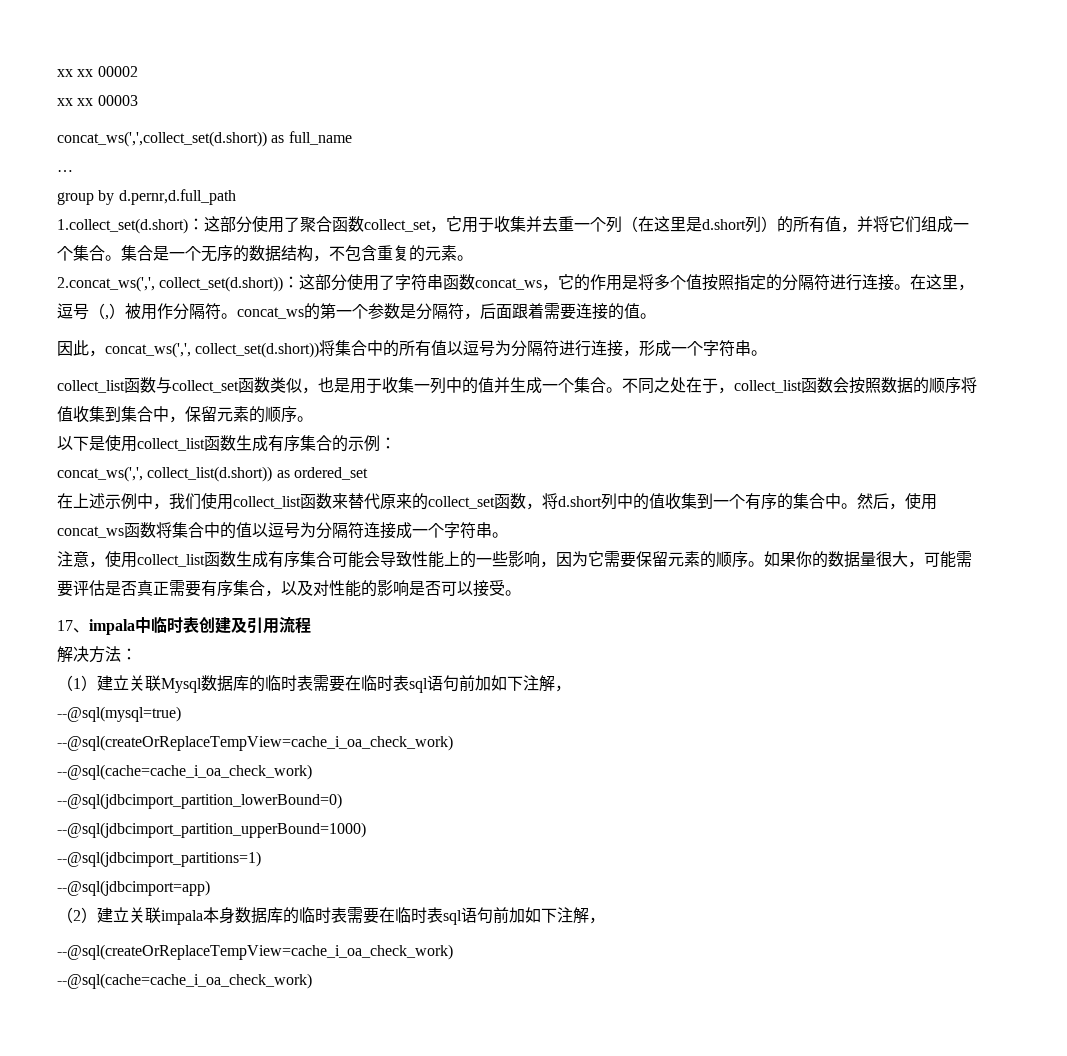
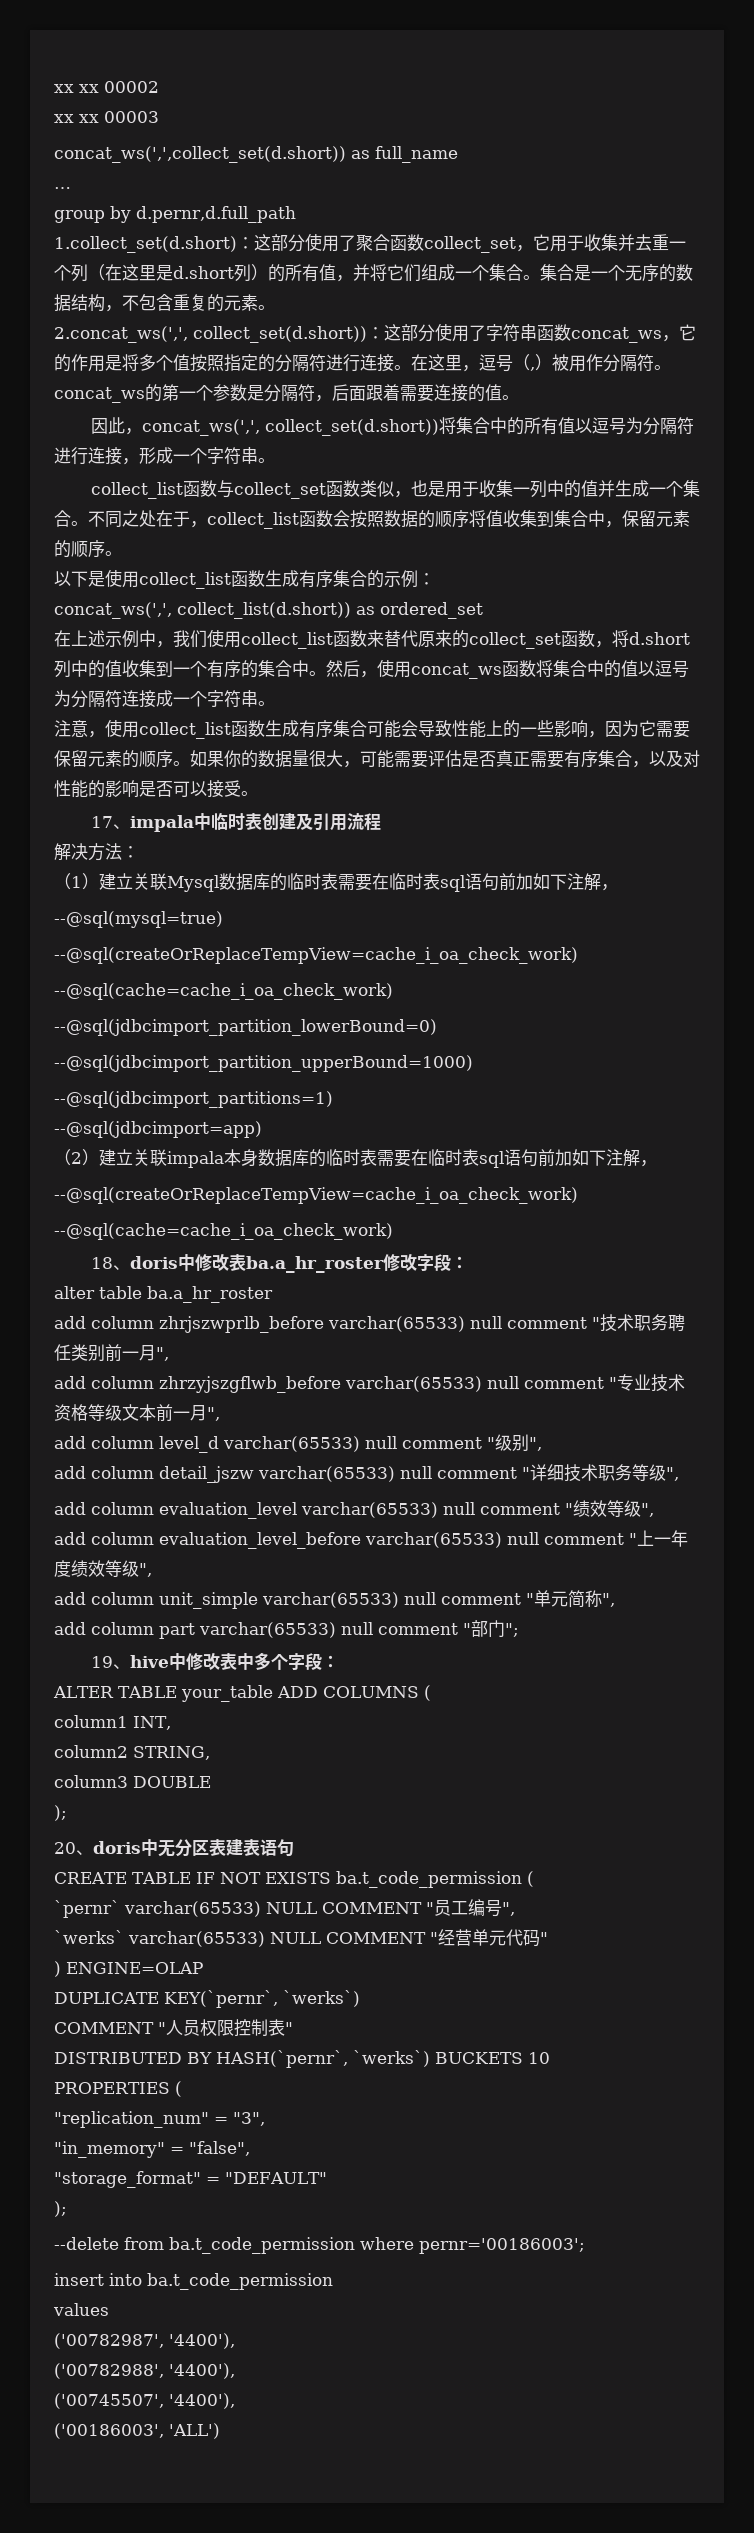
(312, 981) none -> [90,1253,468,1273] [54,1286,273,1303] [54,1314,685,1333] [54,1344,169,1362] [54,1374,685,1393] [54,1404,220,1422] [54,1434,542,1453] [54,1464,679,1483] [54,1500,654,1519] [54,1530,688,1549] [54,1560,152,1577] [54,1590,615,1609] [54,1620,519,1639] [90,1652,339,1670] [53,1685,431,1702] [54,1715,171,1730] [54,1745,210,1760] [54,1775,211,1788] [54,1805,67,1821] [54,1839,294,1857] [54,1871,534,1888] [54,1899,515,1918] [54,1929,548,1947] [54,1961,203,1977] [54,1990,360,2008] [54,2019,293,2037] [54,2050,550,2068] [54,2081,182,2097] [54,2111,265,2128] [54,2141,250,2158] [54,2171,327,2188] [54,2201,67,2217] [54,2237,585,2254] [54,2273,333,2290] [53,2303,109,2316] [54,2333,235,2349] [54,2363,235,2379] [54,2393,235,2409] [54,2423,220,2439] // 18、doris中修改表ba.a_hr_roster修改字段： // alter table ba.a_hr_roster // add column zhrjszwprlb_before varchar(65533) null comment "技术职务聘任类别前一月", // add column zhrzyjszgflwb_before varchar(65533) null comment "专业技术资格等级文本前一月", // add column level_d varchar(65533) null comment "级别", // add column detail_jszw varchar(65533) null comment "详细技术职务等级", // add column evaluation_level varchar(65533) null comment "绩效等级", // add column evaluation_level_before varchar(65533) null comment "上一年度绩效等级", // add column unit_simple varchar(65533) null comment "单元简称", // add column part varchar(65533) null comment "部门"; // 19、hive中修改表中多个字段： // ALTER TABLE your_table ADD COLUMNS ( // column1 INT, // column2 STRING, // column3 DOUBLE // ); // 20、doris中无分区表建表语句 // CREATE TABLE IF NOT EXISTS ba.t_code_permission ( // `pernr` varchar(65533) NULL COMMENT "员工编号", // `werks` varchar(65533) NULL COMMENT "经营单元代码" // ) ENGINE=OLAP // DUPLICATE KEY(`pernr`, `werks`) // COMMENT "人员权限控制表" // DISTRIBUTED BY HASH(`pernr`, `werks`) BUCKETS 10 // PROPERTIES ( // "replication_num" = "3", // "in_memory" = "false", // "storage_format" = "DEFAULT" // ); // --delete from ba.t_code_permission where pernr='00186003'; // insert into ba.t_code_permission // values // ('00782987', '4400'), // ('00782988', '4400'), // ('00745507', '4400'), // ('00186003', 'ALL')

